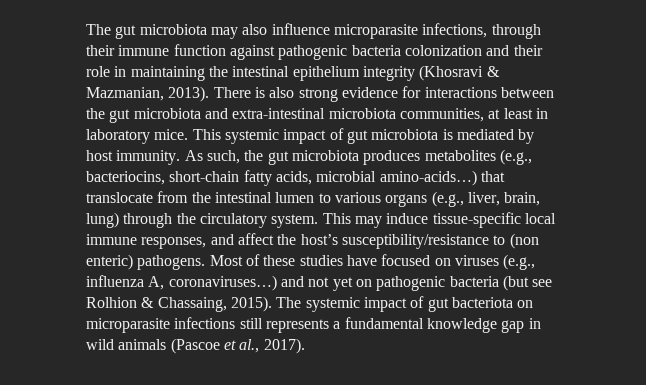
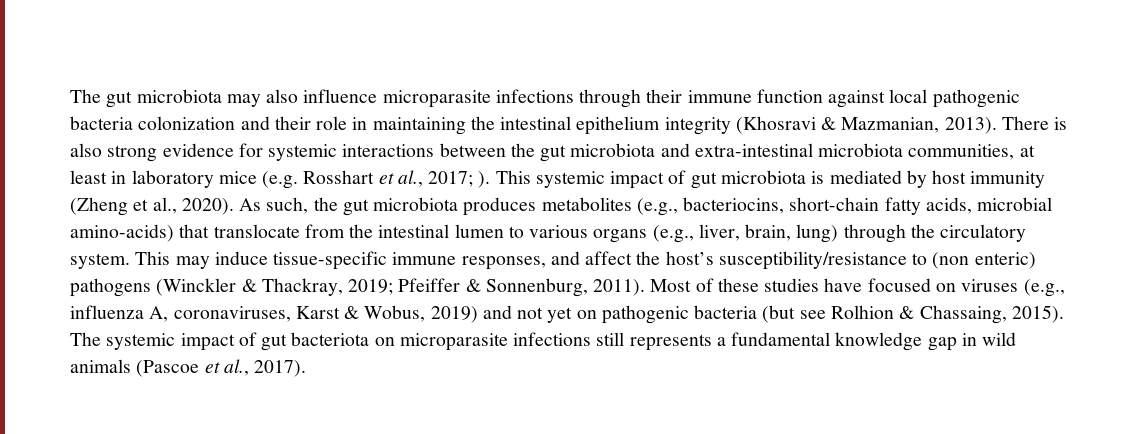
[422,23,488,38] infections, -> [495,89,574,103] infections
(275, 52) none -> [889,89,928,103] local
(422, 92) none -> [268,144,338,161] systemic
[154,129,189,140] mice. -> [218,170,491,189] mice (e.g. Rosshart et al., 2017; ).
[116,150,181,165] immunity. -> [970,171,1046,188] [70,197,234,216] immunity (Zheng et al., 2020).
[379,170,477,186] amino-acids…) -> [70,224,174,242] amino-acids)
[524,213,556,224] local -> (388, 260) none
[137,255,206,270] pathogens. -> [70,278,646,297] pathogens (Winckler & Thackray, 2019; Pfeiffer & Sonnenburg, 2011).
[168,275,277,291] coronaviruses…) -> [173,305,478,323] coronaviruses, Karst & Wobus, 2019)

